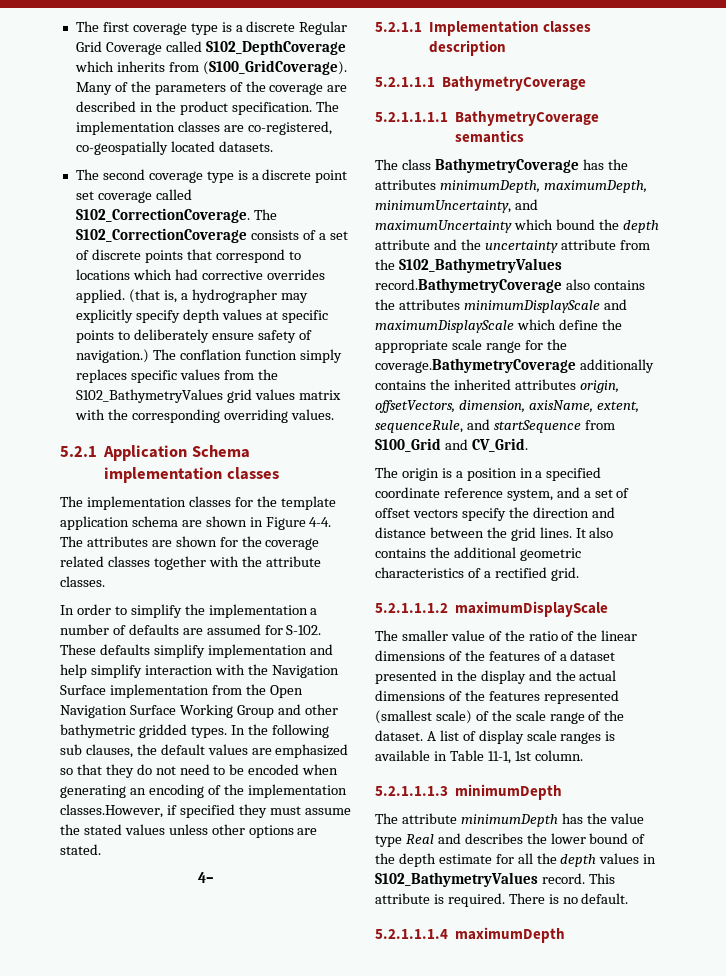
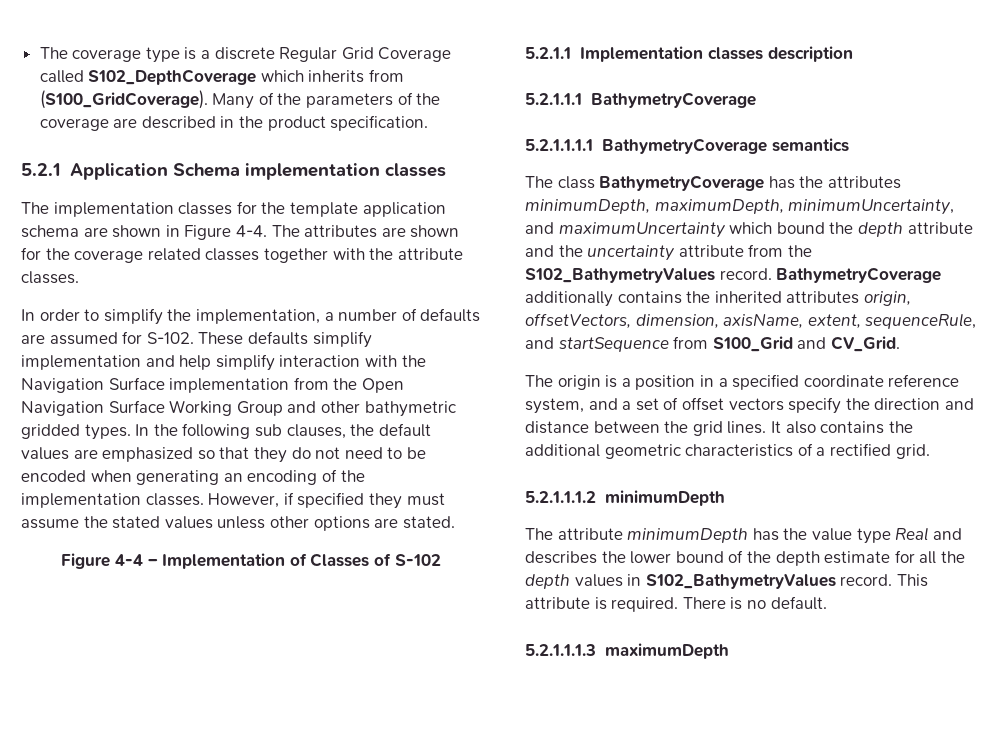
[75,21,129,32] The first -> [39,47,68,59] The
[315,101,339,112] [75,121,332,135] [75,141,273,155] [75,169,348,183] [75,189,192,203] [75,208,277,223] [75,228,348,243] [75,249,301,263] [75,269,325,280] [75,289,308,303] [75,309,328,323] [75,329,312,343] [75,349,342,363] [75,369,278,383] [75,389,341,403] [74,409,334,423] The implementation classes are co-registered, co-geospatially located datasets. // The second coverage type is a discrete point set coverage called S102_CorrectionCoverage. The S102_CorrectionCoverage consists of a set of discrete points that correspond to locations which had corrective overrides applied. (that is, a hydrographer may explicitly specify depth values at specific points to deliberately ensure safety of navigation.) The conflation function simply replaces specific values from the S102_BathymetryValues grid values matrix with the corresponding overriding values. -> (429, 123) none
[208,604,308,618] implementation -> [195,309,320,324] implementation,
[60,804,163,818] classes.However, -> [145,493,280,508] classes. However,
[197,872,214,883] 4– -> [61,553,441,569] Figure 4-4 – Implementation of Classes of S-102
[375,278,645,293] [375,299,627,313] [375,319,622,333] [375,339,567,353] [375,358,576,373] record.BathymetryCoverage also contains the attributes minimumDisplayScale and maximumDisplayScale which define the appropriate scale range for the coverage.BathymetryCoverage -> [719,267,942,283] record. BathymetryCoverage
[455,601,609,617] [375,630,638,641] [375,650,616,661] [375,670,617,684] [375,690,619,704] [375,710,625,724] [375,730,616,744] [375,750,583,764] [375,786,448,796] maximumDisplayScale // The smaller value of the ratio of the linear dimensions of the features of a dataset presented in the display and the actual dimensions of the features represented (smallest scale) of the scale range of the dataset. A list of display scale ranges is available in Table 11-1, 1st column. // 5.2.1.1.1.3 -> (596, 497) none
[375,929,448,939] 5.2.1.1.1.4 -> [525,644,596,656] 5.2.1.1.1.3

